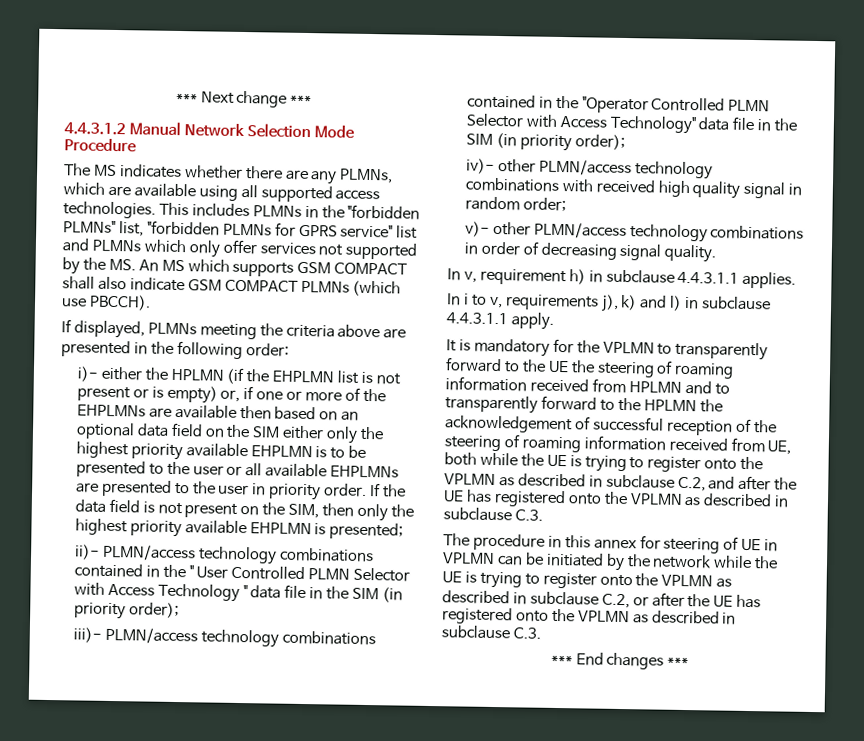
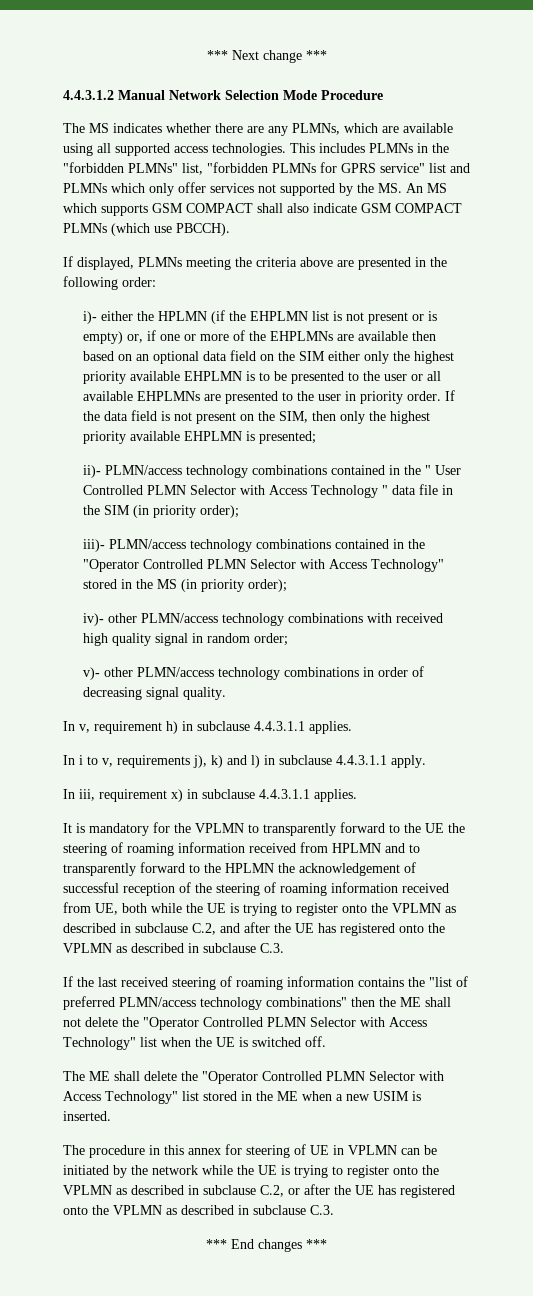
[698,116,798,132] [465,133,493,145] data file in the SIM -> [83,579,178,589] stored in the MS
(554, 321) none -> [63,789,357,802] // In iii, requirement x) in subclause 4.4.3.1.1 applies.
(543, 515) none -> [63,976,468,990] [63,996,451,1010] [63,1017,427,1030] [63,1036,326,1050] [63,1071,444,1084] [63,1091,421,1104] [63,1111,111,1121] // If the last received steering of roaming information contains the "list of preferred PLMN/access technology combinations" then the ME shall not delete the "Operator Controlled PLMN Selector with Access Technology" list when the UE is switched off. // The ME shall delete the "Operator Controlled PLMN Selector with Access Technology" list stored in the ME when a new USIM is inserted.

